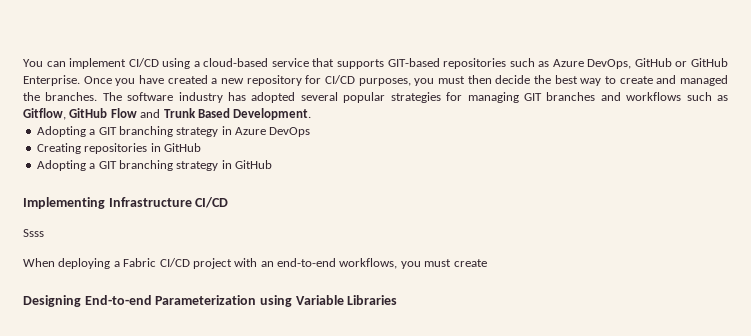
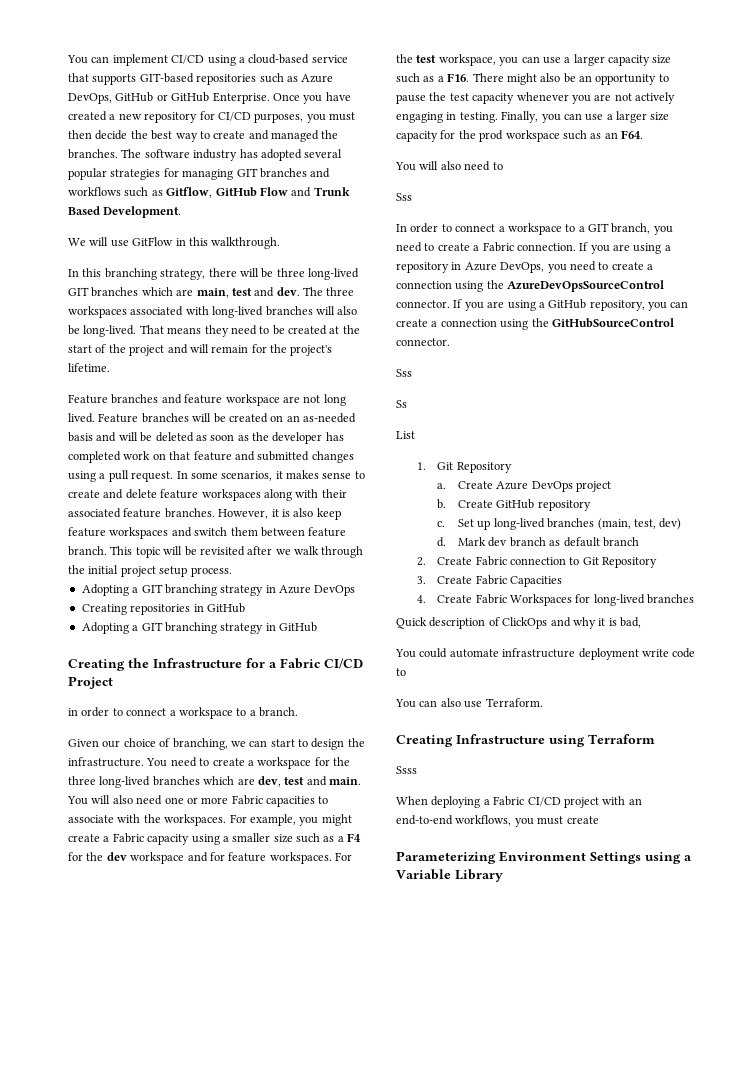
(312, 114) none -> [68,237,281,249] [68,268,359,280] [68,287,355,298] [68,306,358,318] [68,325,360,337] [68,344,333,356] [68,363,110,372] [68,394,346,406] [68,413,356,423] [68,432,344,444] [68,451,354,463] [68,470,365,482] [68,489,347,501] [68,508,341,520] [68,527,347,539] [68,546,364,558] [68,565,232,577] // We will use GitFlow in this walkthrough. // In this branching strategy, there will be three long-lived GIT branches which are main, test and dev. The three workspaces associated with long-lived branches will also be long-lived. That means they need to be created at the start of the project and will remain for the project's lifetime. // Feature branches and feature workspace are not long lived. Feature branches will be created on an as-needed basis and will be deleted as soon as the developer has completed work on that feature and submitted changes using a pull request. In some scenarios, it makes sense to create and delete feature workspaces along with their associated feature branches. However, it is also keep feature workspaces and switch them between feature branch. This topic will be revisited after we walk through the initial project setup process.
[23,197,229,209] Implementing Infrastructure CI/CD -> [68,658,363,671] [68,676,113,689] [68,707,298,719] [68,738,365,750] [68,757,350,769] [68,776,361,788] [67,795,329,807] [68,814,352,826] [68,833,362,845] [68,852,352,864] [396,54,672,66] [396,73,669,85] [396,92,675,104] [396,111,670,123] [396,130,643,142] [395,161,503,171] [396,193,412,201] [396,223,673,235] [396,242,671,254] [396,261,653,273] [396,280,665,292] [396,299,689,311] [396,318,674,330] [396,338,450,346] [396,369,412,377] [396,400,407,408] [396,431,415,439] [416,462,512,473] [437,481,612,492] [437,499,591,511] [437,518,682,530] [437,537,639,547] [416,556,658,568] [416,575,563,587] [416,594,695,606] [396,617,641,629] [395,648,696,660] [396,668,406,676] [395,698,543,708] [396,734,655,747] Creating the Infrastructure for a Fabric CI/CD Project // in order to connect a workspace to a branch. // Given our choice of branching, we can start to design the infrastructure. You need to create a workspace for the three long-lived branches which are dev, test and main. You will also need one or more Fabric capacities to associate with the workspaces. For example, you might create a Fabric capacity using a smaller size such as a F4 for the dev workspace and for feature workspaces. For the test workspace, you can use a larger capacity size such as a F16. There might also be an opportunity to pause the test capacity whenever you are not actively engaging in testing. Finally, you can use a larger size capacity for the prod workspace such as an F64. // You will also need to // Sss // In order to connect a workspace to a GIT branch, you need to create a Fabric connection. If you are using a repository in Azure DevOps, you need to create a connection using the AzureDevOpsSourceControl connector. If you are using a GitHub repository, you can create a connection using the GitHubSourceControl connector. // Sss // Ss // List // 1. Git Repository // a. Create Azure DevOps project // b. Create GitHub repository // c. Set up long-lived branches (main, test, dev) // d. Mark dev branch as default branch // 2. Create Fabric connection to Git Repository // 3. Create Fabric Capacities // 4. Create Fabric Workspaces for long-lived branches // Quick description of ClickOps and why it is bad, // You could automate infrastructure deployment write code to // You can also use Terraform. // Creating Infrastructure using Terraform
[23,295,398,307] Designing End-to-end Parameterization using Variable Libraries -> [396,851,692,864] [396,869,503,882] Parameterizing Environment Settings using a Variable Library

